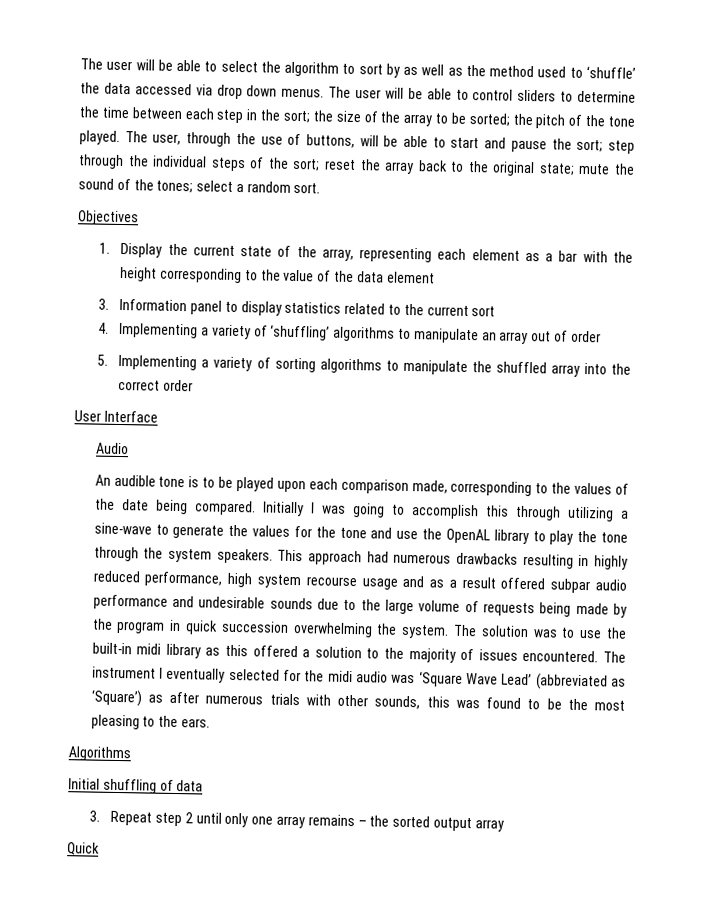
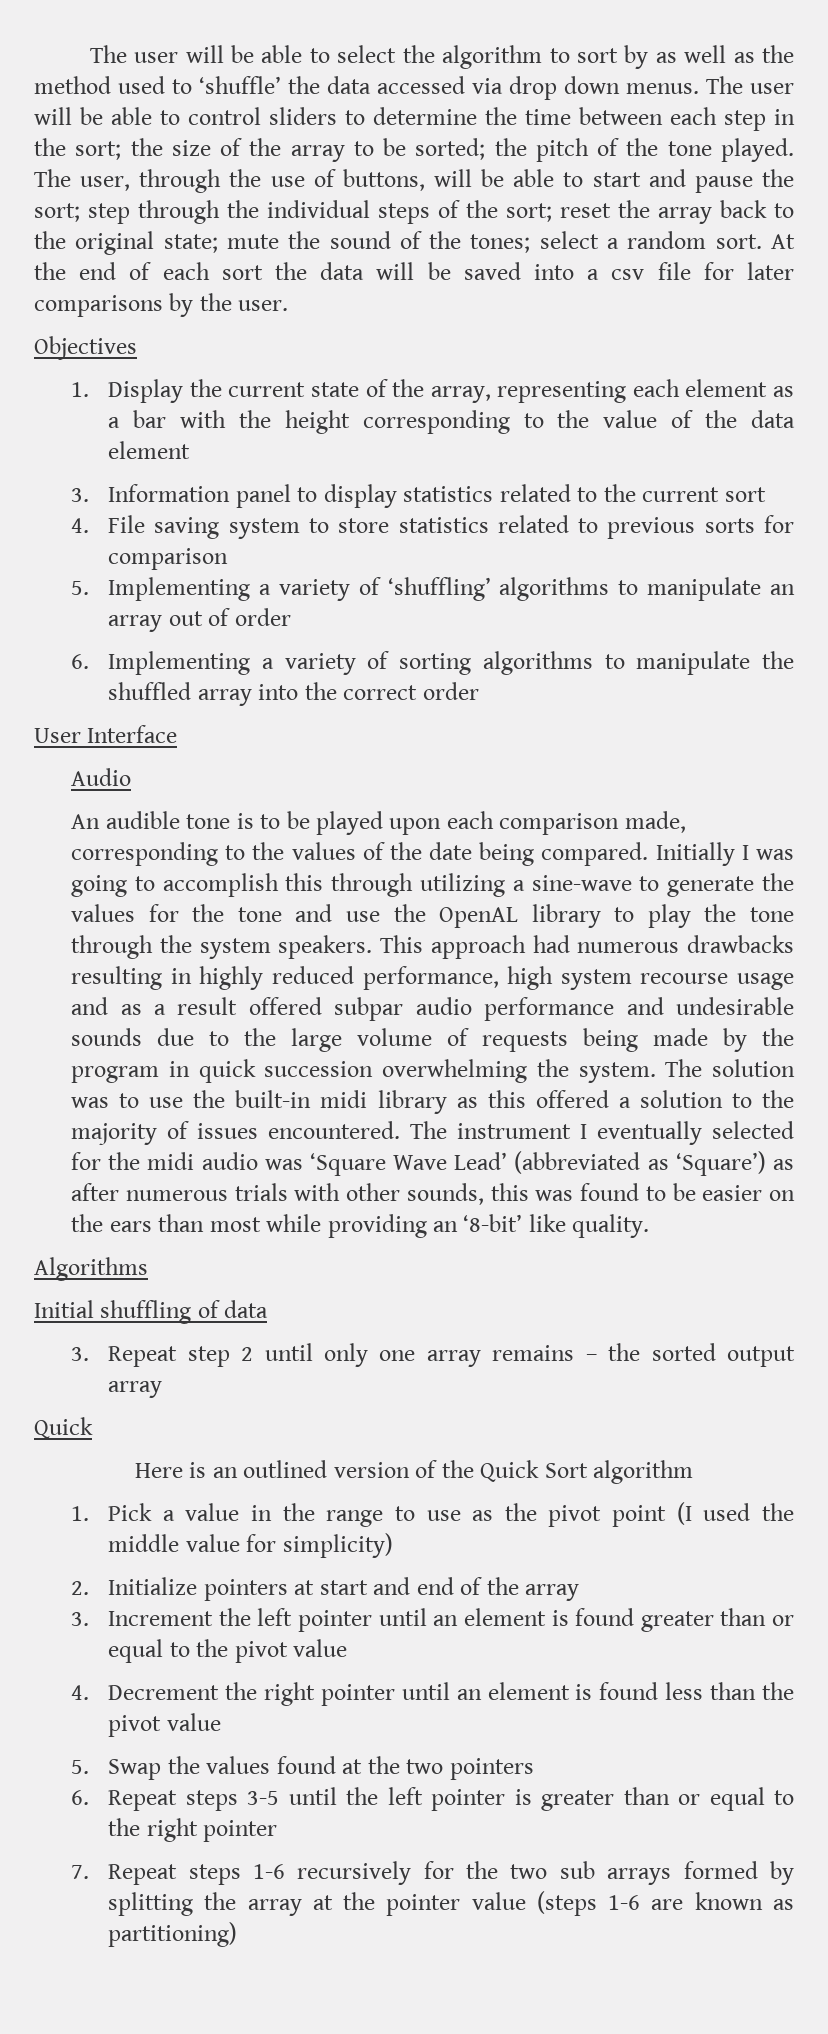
(321, 188) none -> [770,234,795,249] [34,262,795,280] [34,293,289,317] At the end of each sort the data will be saved into a csv file for later comparisons by the user.
(109, 328) none -> [108,515,794,539] [108,548,229,570] [71,581,90,595] File saving system to store statistics related to previous sorts for comparison // 5.
[96,354,108,366] 5. -> [71,654,90,669] 6.
[567,698,625,711] [90,714,211,730] the most pleasing to the ears. -> [702,1185,795,1201] [71,1214,650,1238] easier on the ears than most while providing an ‘8-bit’ like quality.
(100, 849) none -> [134,1460,694,1484] [71,1502,795,1527] [108,1533,393,1558] [71,1577,580,1601] [71,1608,794,1632] [108,1639,348,1663] [71,1682,794,1706] [108,1713,221,1737] [71,1756,534,1780] [71,1787,794,1811] [108,1818,278,1842] [71,1861,794,1885] [108,1891,794,1916] [108,1922,238,1947] // Here is an outlined version of the Quick Sort algorithm // 1. Pick a value in the range to use as the pivot point (I used the middle value for simplicity) // 2. Initialize pointers at start and end of the array // 3. Increment the left pointer until an element is found greater than or equal to the pivot value // 4. Decrement the right pointer until an element is found less than the pivot value // 5. Swap the values found at the two pointers // 6. Repeat steps 3-5 until the left pointer is greater than or equal to the right pointer // 7. Repeat steps 1-6 recursively for the two sub arrays formed by splitting the array at the pointer value (steps 1-6 are known as partitioning)

